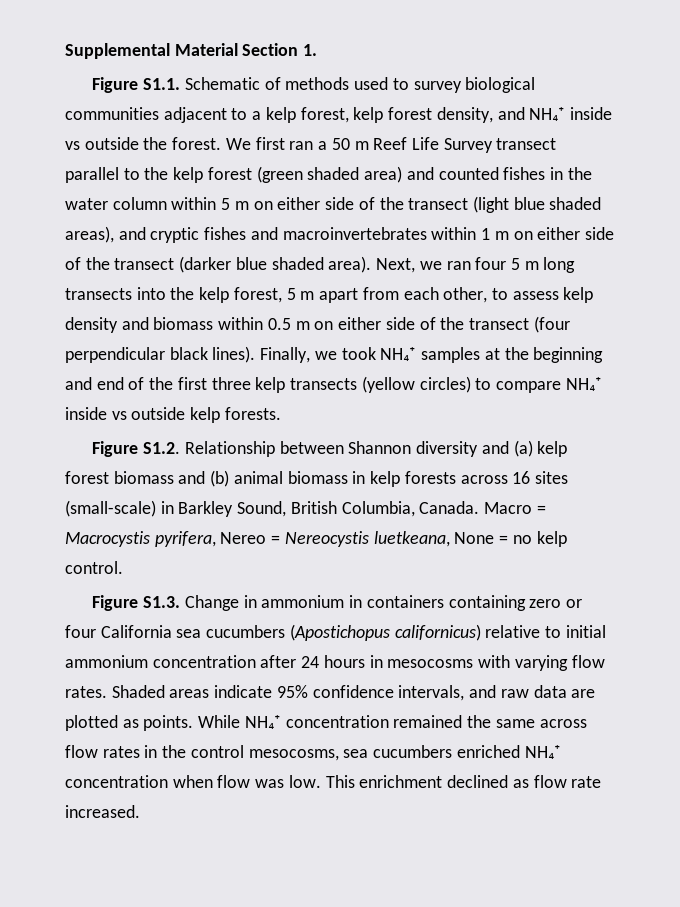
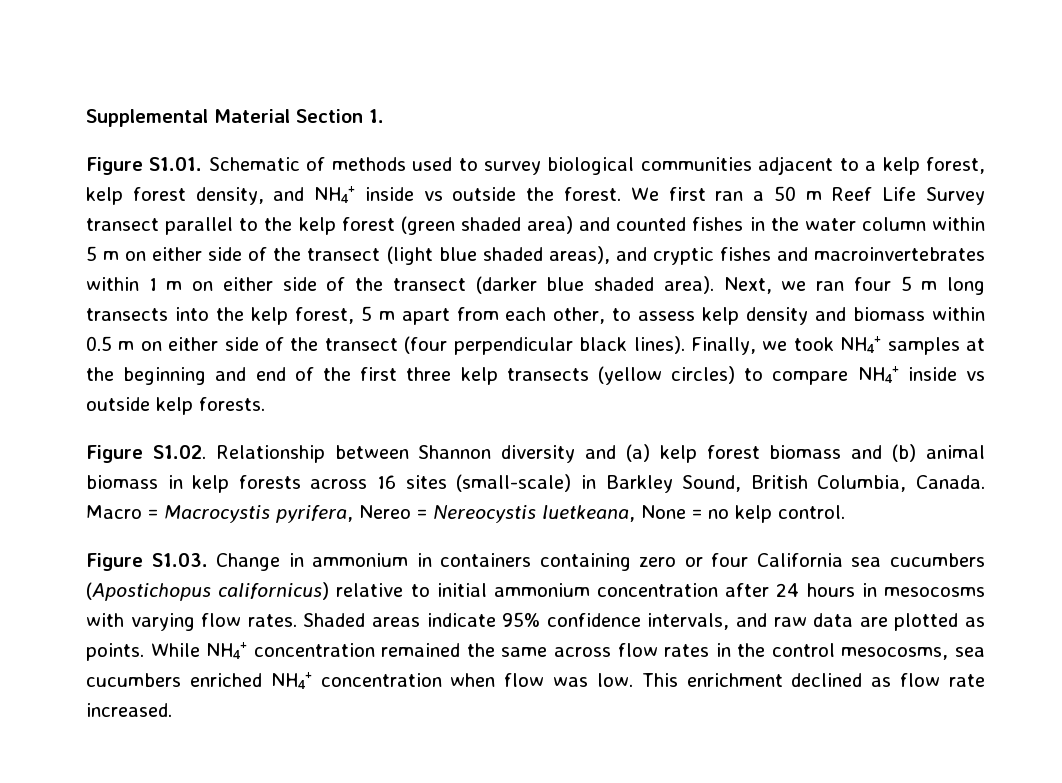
[143,78,181,90] S1.1. -> [149,157,203,171] S1.01.
[143,442,181,454] S1.2. -> [152,445,206,459] S1.02.
[143,596,181,608] S1.3. -> [151,553,208,567] S1.03.

